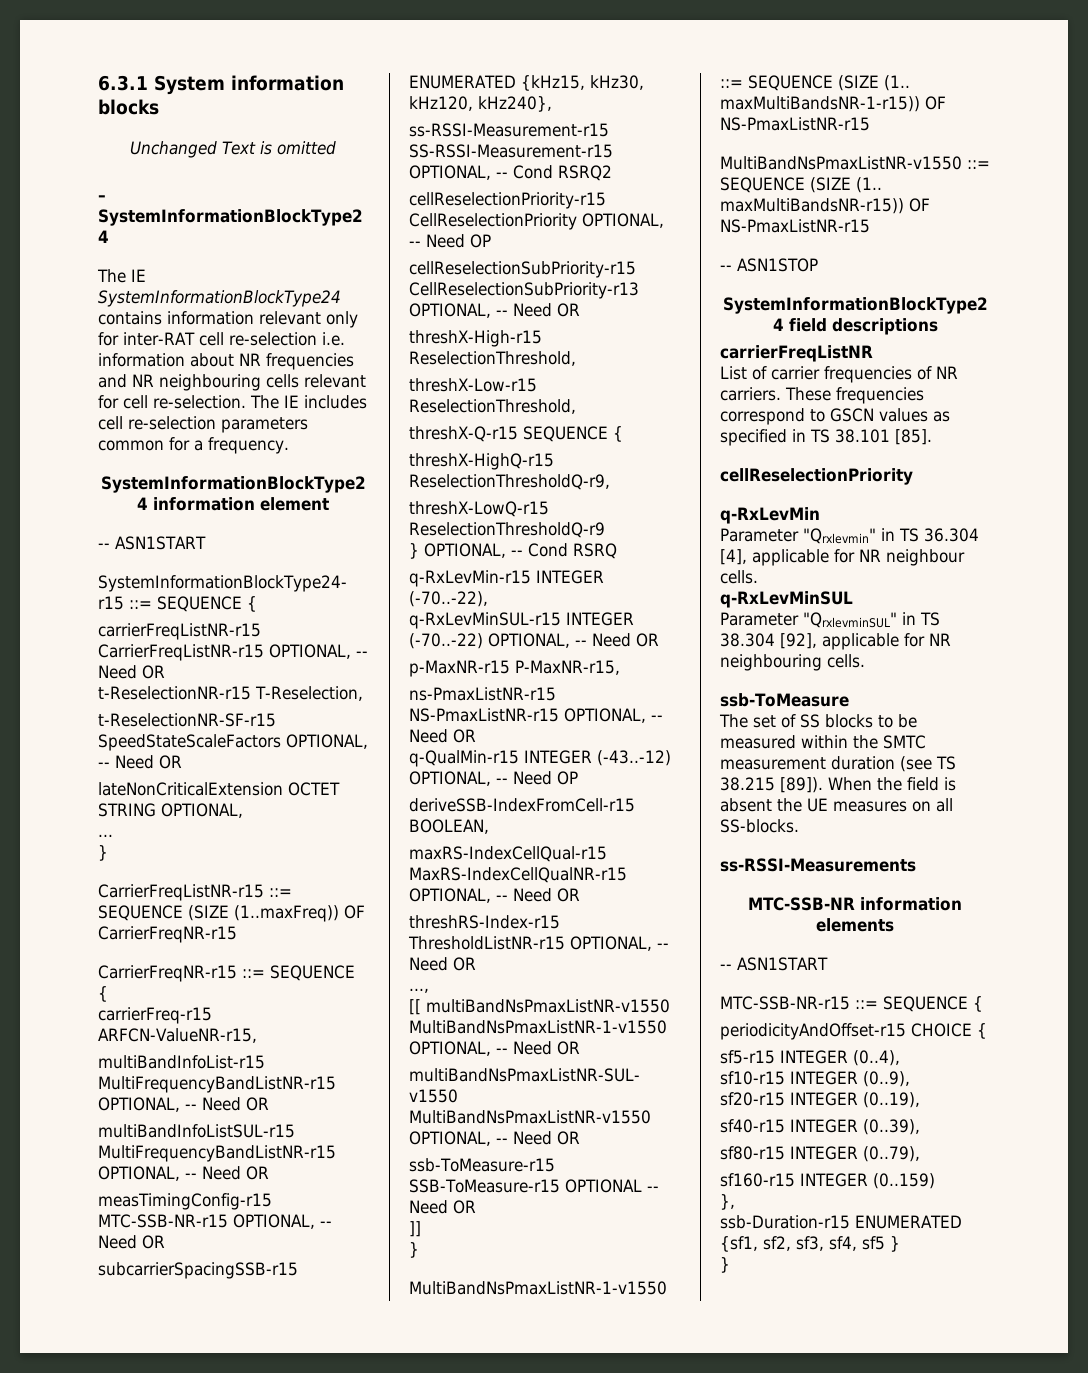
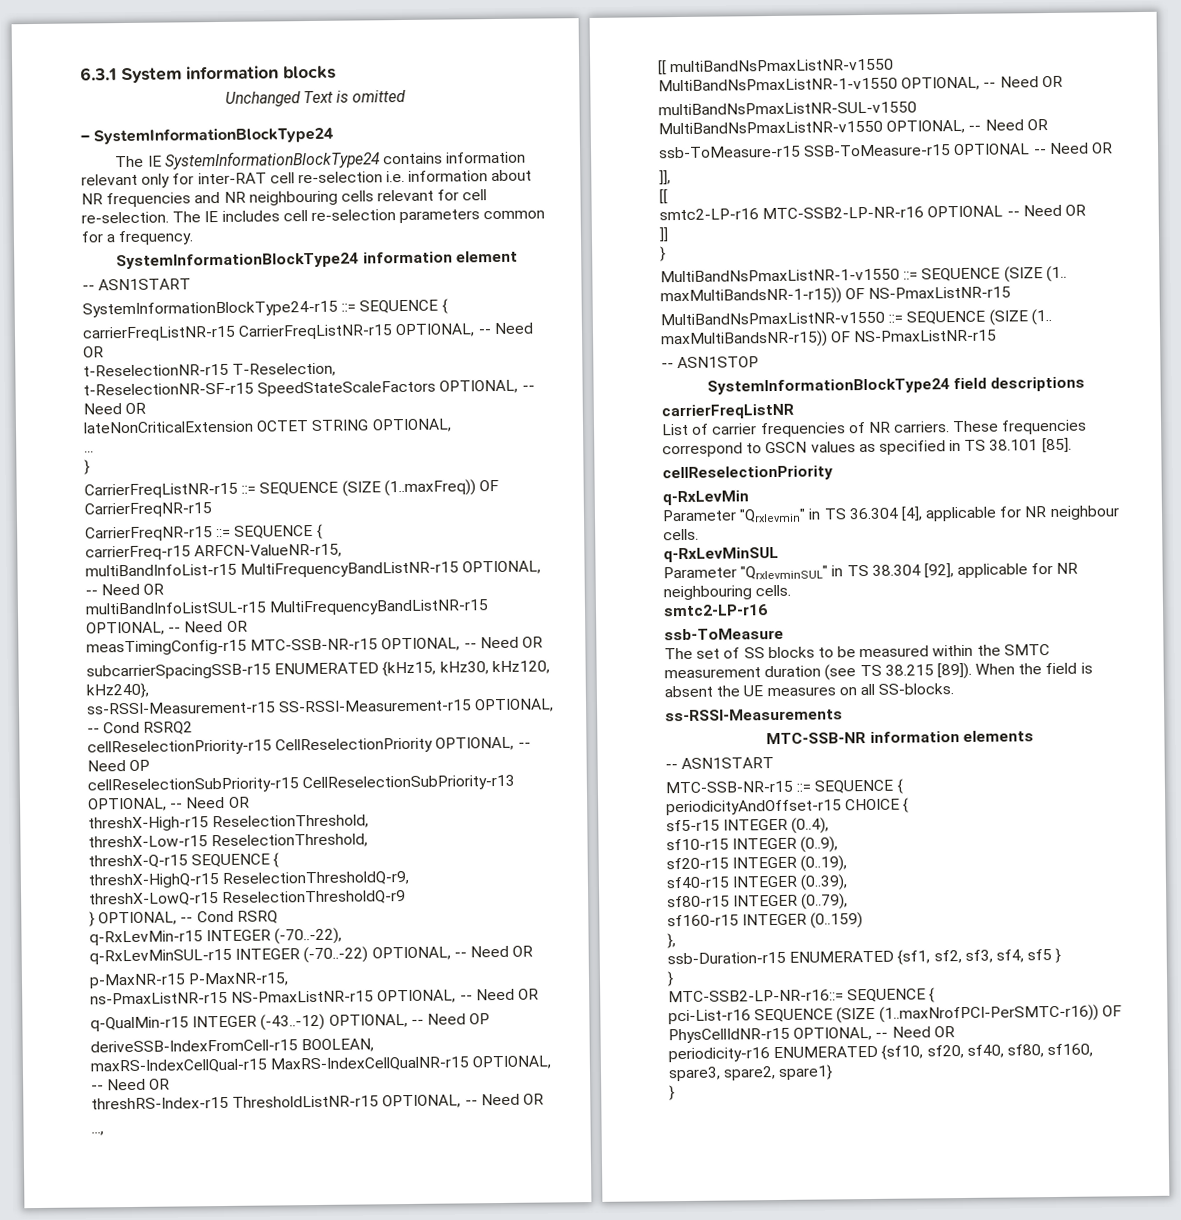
(476, 1207) none -> [659,170,671,186] [659,189,668,205] [659,204,1086,221] // ]], // [[ // smtc2-LP-r16 MTC-SSB2-LP-NR-r16 OPTIONAL -- Need OR
(865, 661) none -> [663,604,768,617] // smtc2-LP-r16
(730, 1265) none -> [668,987,936,1003] [668,1004,1122,1025] [668,1026,955,1044] [668,1043,1094,1063] [668,1064,834,1082] [669,1085,675,1101] // MTC-SSB2-LP-NR-r16::= SEQUENCE { // pci-List-r16 SEQUENCE (SIZE (1..maxNrofPCI-PerSMTC-r16)) OF PhysCellIdNR-r15 OPTIONAL, -- Need OR // periodicity-r16 ENUMERATED {sf10, sf20, sf40, sf80, sf160, spare3, spare2, spare1} // }

